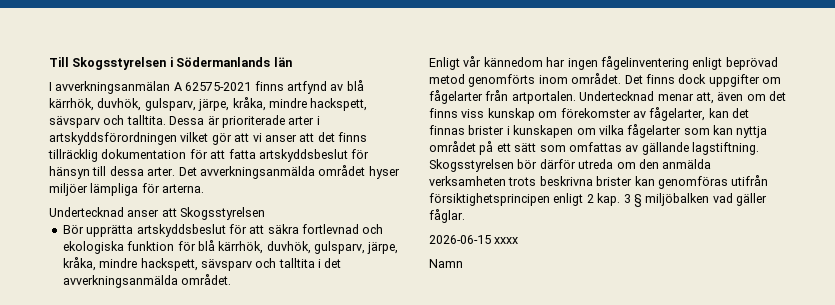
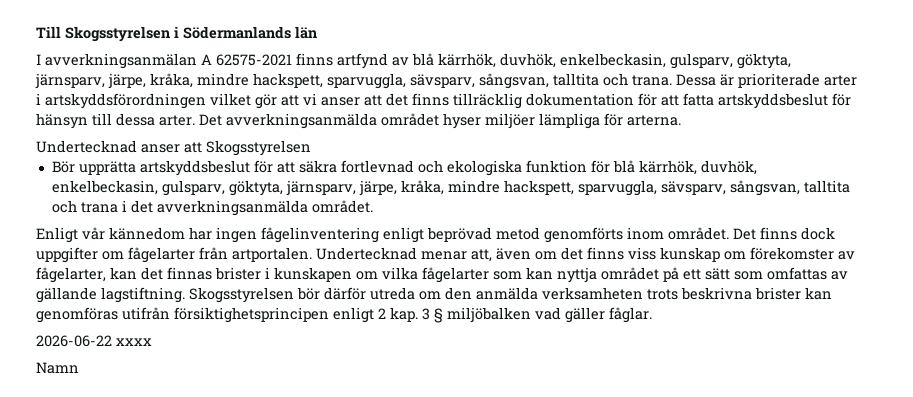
[144,97,368,111] [49,115,166,128] gulsparv, järpe, kråka, mindre hackspett, sävsparv och talltita. -> [560,53,791,69] [35,73,672,89] enkelbeckasin, gulsparv, göktyta, järnsparv, järpe, kråka, mindre hackspett, sparvuggla, sävsparv, sångsvan, talltita och trana.
[314,241,399,254] [62,257,315,271] gulsparv, järpe, kråka, mindre hackspett, sävsparv och talltita -> [51,180,850,196] [51,200,118,213] enkelbeckasin, gulsparv, göktyta, järnsparv, järpe, kråka, mindre hackspett, sparvuggla, sävsparv, sångsvan, talltita och trana
[429,235,491,244] 2026-06-15 -> [36,335,112,347] 2026-06-22

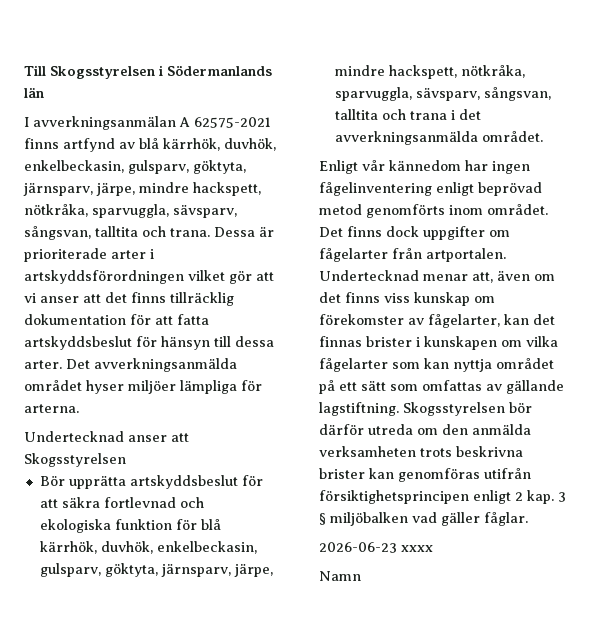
[150,73,323,88] kråka, mindre hackspett, -> [139,182,261,196] [24,204,88,217] mindre hackspett, nötkråka,
[400,180,574,195] kråka, mindre hackspett, -> [334,65,525,79] mindre hackspett, nötkråka,
[36,335,112,347] 2026-06-22 -> [319,542,397,553] 2026-06-23

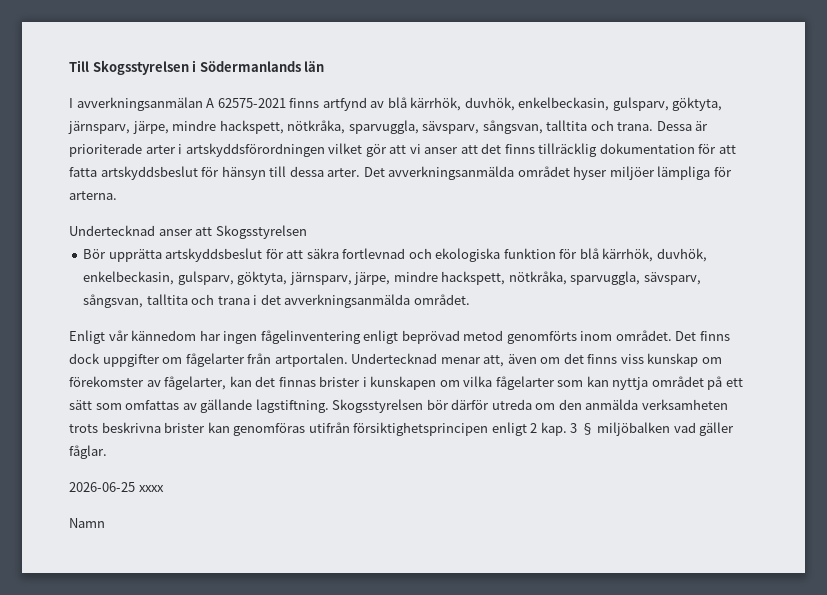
[319,542,397,553] 2026-06-23 -> [69,482,135,492] 2026-06-25

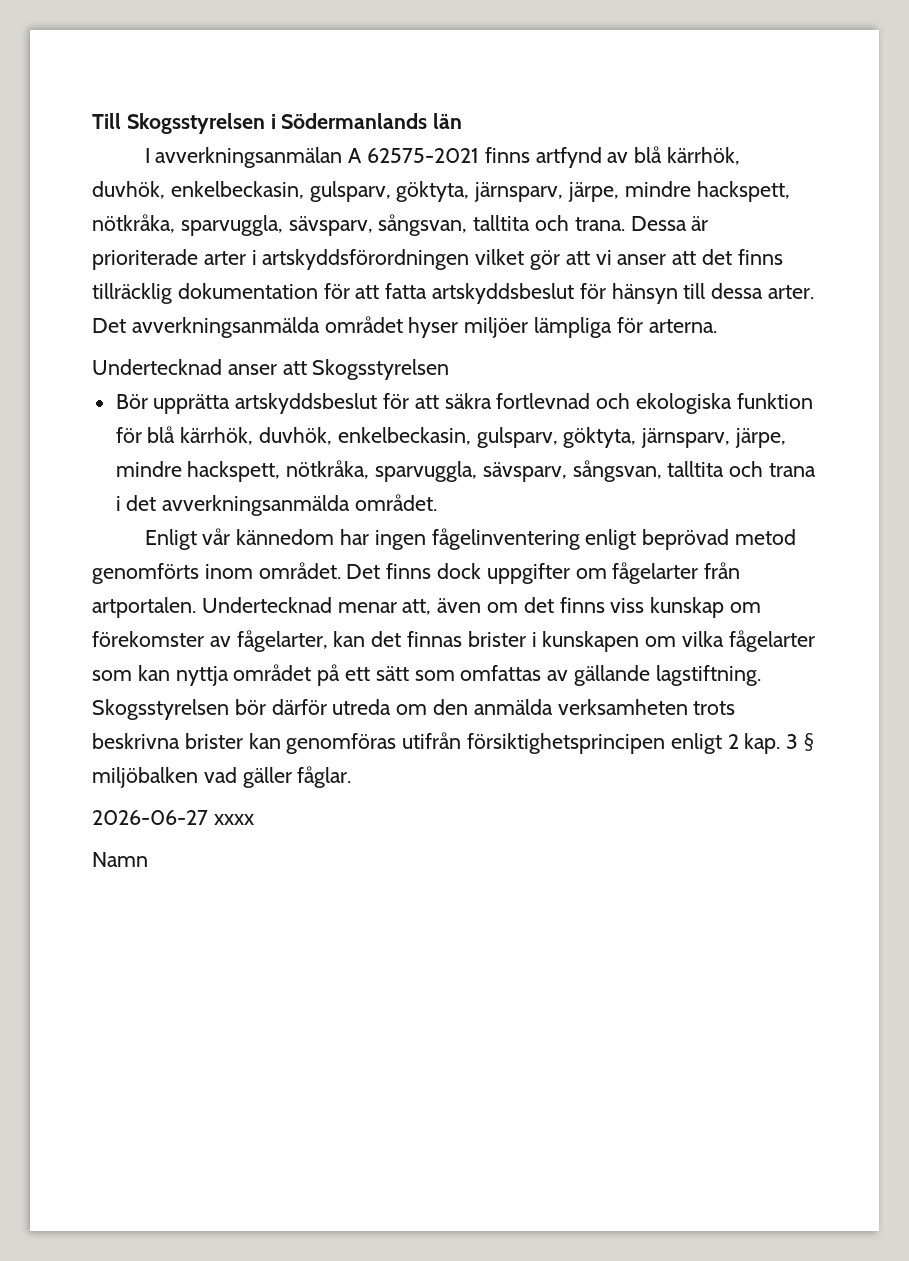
[69,482,135,492] 2026-06-25 -> [92,810,208,825] 2026-06-27

